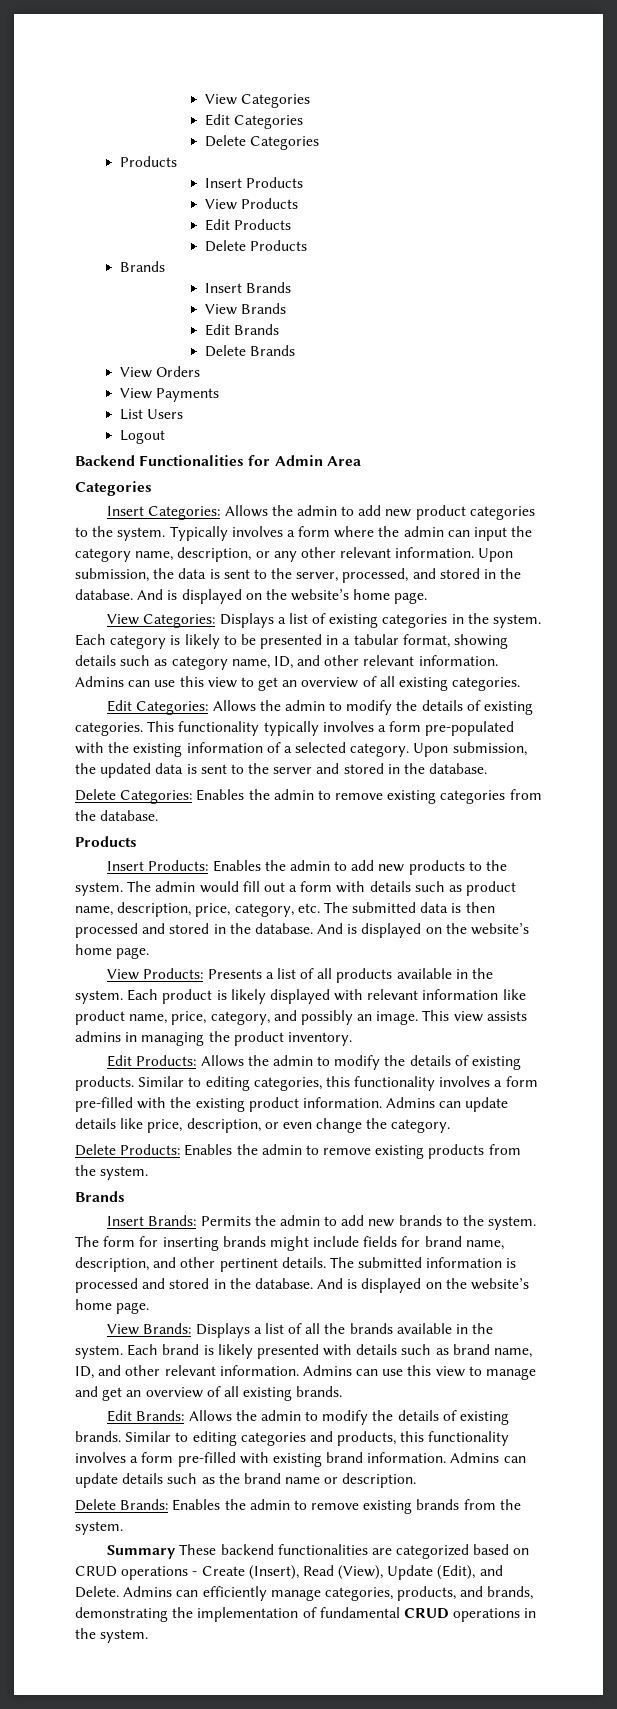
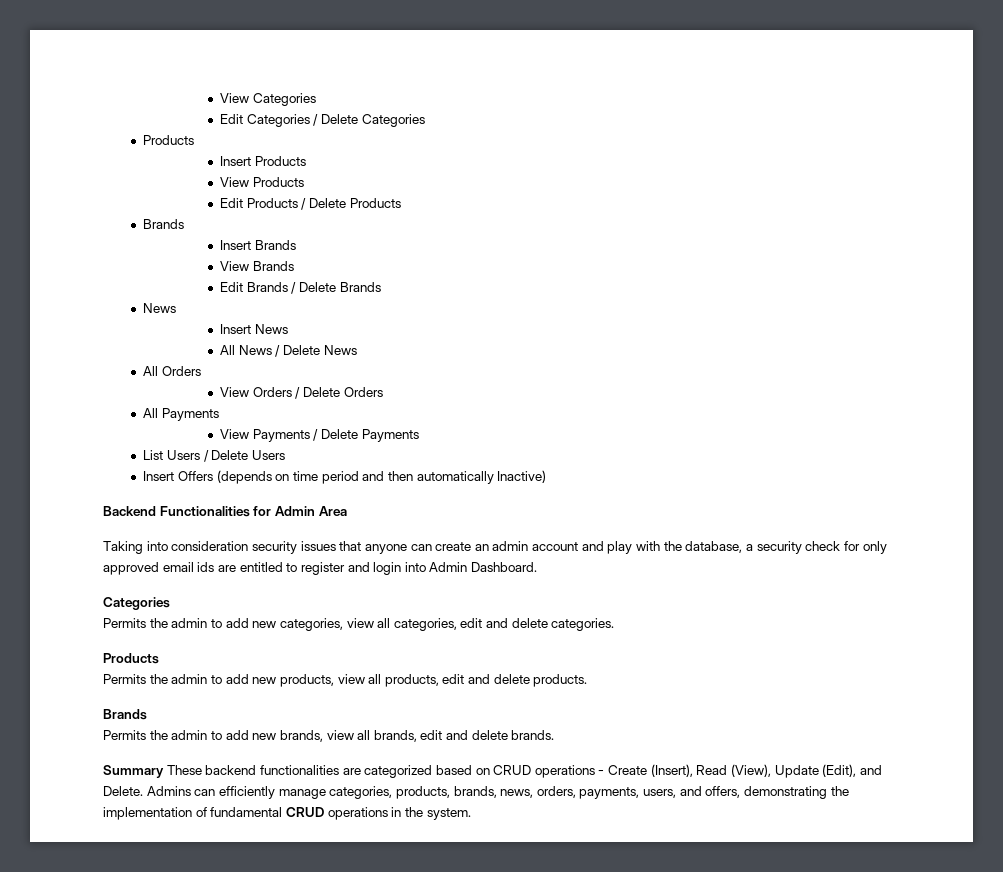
(303, 122) // -> [313,114,319,126] /
(291, 224) // -> [301,198,307,210] /
(279, 329) // -> [291,282,297,294] /
[120,366,201,378] [120,388,220,402] [120,409,184,420] [120,430,166,444] View Orders // View Payments // List Users // Logout -> [143,303,177,313] [220,324,288,334] [220,345,357,357] [143,366,202,376] [220,387,383,399] [143,408,220,421] [220,429,419,442] [143,450,285,462] [143,470,547,484] News // Insert News // All News / Delete News // All Orders // View Orders / Delete Orders // All Payments // View Payments / Delete Payments // List Users / Delete Users // Insert Offers (depends on time period and then automatically Inactive)
[75,481,152,496] [107,505,535,520] [75,526,533,541] [75,547,514,562] [75,568,522,583] [75,589,428,604] [107,613,542,628] [75,634,509,649] [75,655,498,670] [75,676,521,691] [107,700,534,715] [75,721,515,736] [75,742,527,757] [75,763,488,778] [75,789,542,804] [75,810,159,821] [75,836,137,847] [107,860,508,875] [75,881,517,896] [75,902,495,917] [75,923,530,938] [75,944,150,959] [107,968,494,983] [75,989,526,1004] [75,1010,527,1025] [75,1031,352,1046] [107,1055,522,1070] [75,1076,538,1091] [75,1097,509,1112] [75,1118,451,1133] [75,1144,521,1159] [75,1165,149,1180] [75,1191,125,1202] [107,1215,537,1230] [75,1236,504,1251] [75,1257,517,1272] [75,1278,530,1293] [75,1299,150,1314] [107,1323,494,1338] [75,1344,533,1359] [75,1365,537,1380] [75,1386,343,1401] [107,1410,510,1425] [75,1431,510,1446] [75,1452,526,1467] [75,1473,417,1488] [75,1499,521,1514] [75,1521,123,1535] Categories // Insert Categories: Allows the admin to add new product categories to the system. Typically involves a form where the admin can input the category name, description, or any other relevant information. Upon submission, the data is sent to the server, processed, and stored in the database. And is displayed on the website’s home page. // View Categories: Displays a list of existing categories in the system. Each category is likely to be presented in a tabular format, showing details such as category name, ID, and other relevant information. Admins can use this view to get an overview of all existing categories. // Edit Categories: Allows the admin to modify the details of existing categories. This functionality typically involves a form pre-populated with the existing information of a selected category. Upon submission, the updated data is sent to the server and stored in the database. // Delete Categories: Enables the admin to remove existing categories from the database. // Products // Insert Products: Enables the admin to add new products to the system. The admin would fill out a form with details such as product name, description, price, category, etc. The submitted data is then processed and stored in the database. And is displayed on the website’s home page. // View Products: Presents a list of all products available in the system. Each product is likely displayed with relevant information like product name, price, category, and possibly an image. This view assists admins in managing the product inventory. // Edit Products: Allows the admin to modify the details of existing products. Similar to editing categories, this functionality involves a form pre-filled with the existing product information. Admins can update details like price, description, or even change the category. // Delete Products: Enables the admin to remove existing products from the system. // Brands // Insert Brands: Permits the admin to add new brands to the system. The form for inserting brands might include fields for brand name, description, and other pertinent details. The submitted information is processed and stored in the database. And is displayed on the website’s home page. // View Brands: Displays a list of all the brands available in the system. Each brand is likely presented with details such as brand name, ID, and other relevant information. Admins can use this view to manage and get an overview of all existing brands. // Edit Brands: Allows the admin to modify the details of existing brands. Similar to editing categories and products, this functionality involves a form pre-filled with existing brand information. Admins can update details such as the brand name or description. // Delete Brands: Enables the admin to remove existing brands from the system. -> [103,541,887,554] [103,562,538,575] [103,597,170,610] [103,618,615,631] [103,653,159,664] [103,674,588,687] [103,709,147,720] [103,730,555,742] Taking into consideration security issues that anyone can create an admin account and play with the database, a security check for only approved email ids are entitled to register and login into Admin Dashboard. // Categories // Permits the admin to add new categories, view all categories, edit and delete categories. // Products // Permits the admin to add new products, view all products, edit and delete products. // Brands // Permits the admin to add new brands, view all brands, edit and delete brands.
[460,1586,534,1600] and brands, -> [453,786,741,799] brands, news, orders, payments, users, and offers,

